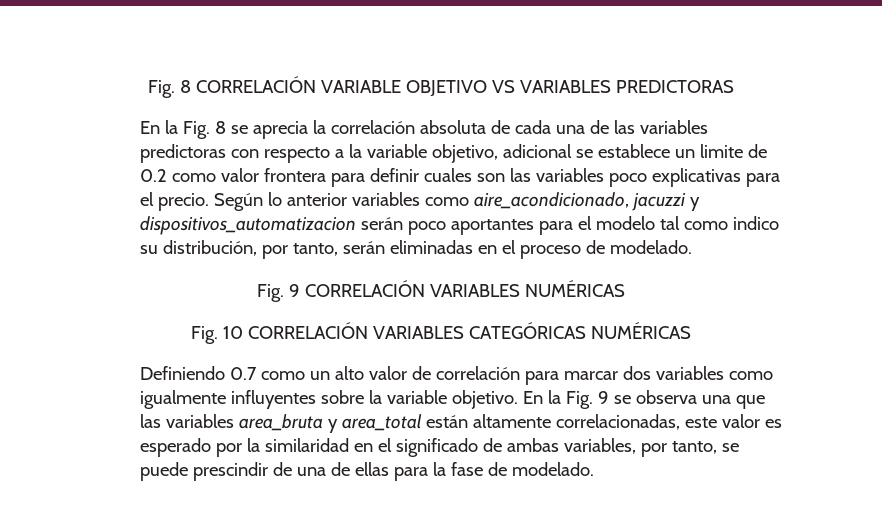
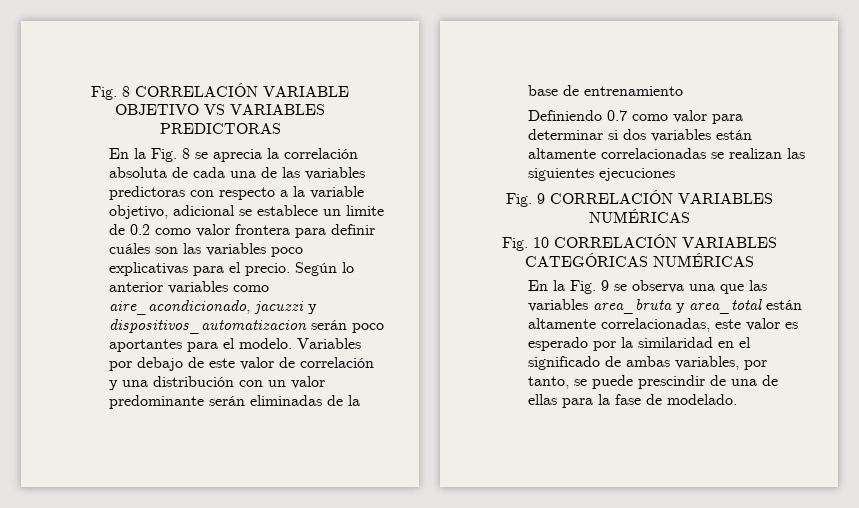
[424,168,473,182] cuales -> [108,243,150,254] cuáles
[596,216,780,230] [140,240,693,259] modelo tal como indico su distribución, por tanto, serán eliminadas en el proceso de modelado. -> [238,338,361,349] [108,357,374,371] [108,376,325,390] [108,395,360,409] [527,85,683,96] [527,110,743,124] [527,129,752,142] [527,148,805,159] [527,168,675,181] modelo. Variables por debajo de este valor de correlación y una distribución con un valor predominante serán eliminadas de la base de entrenamiento // Definiendo 0.7 como valor para determinar si dos variables están altamente correlacionadas se realizan las siguientes ejecuciones
[140,366,774,385] [140,390,519,409] Definiendo 0.7 como un alto valor de correlación para marcar dos variables como igualmente influyentes sobre la variable objetivo. -> (754, 260) none

